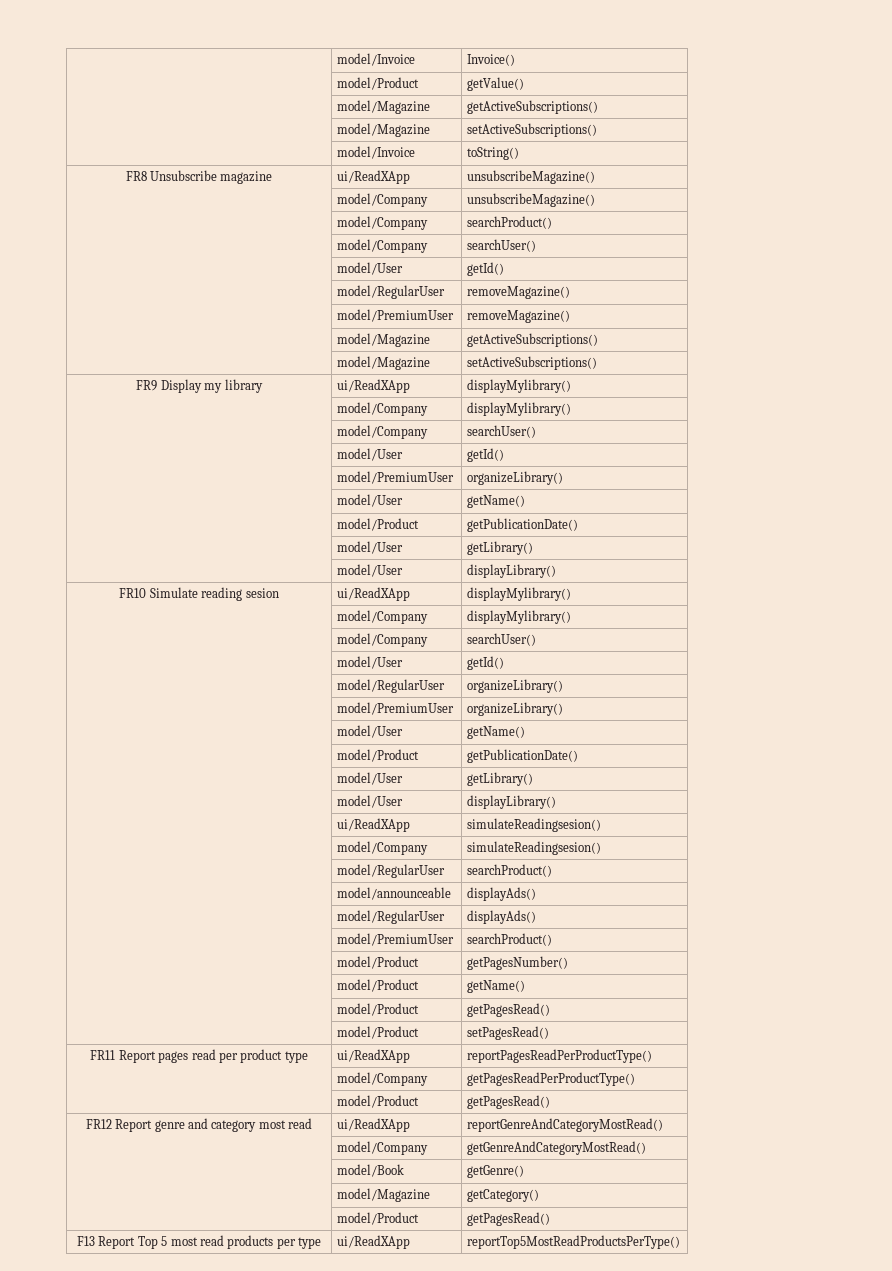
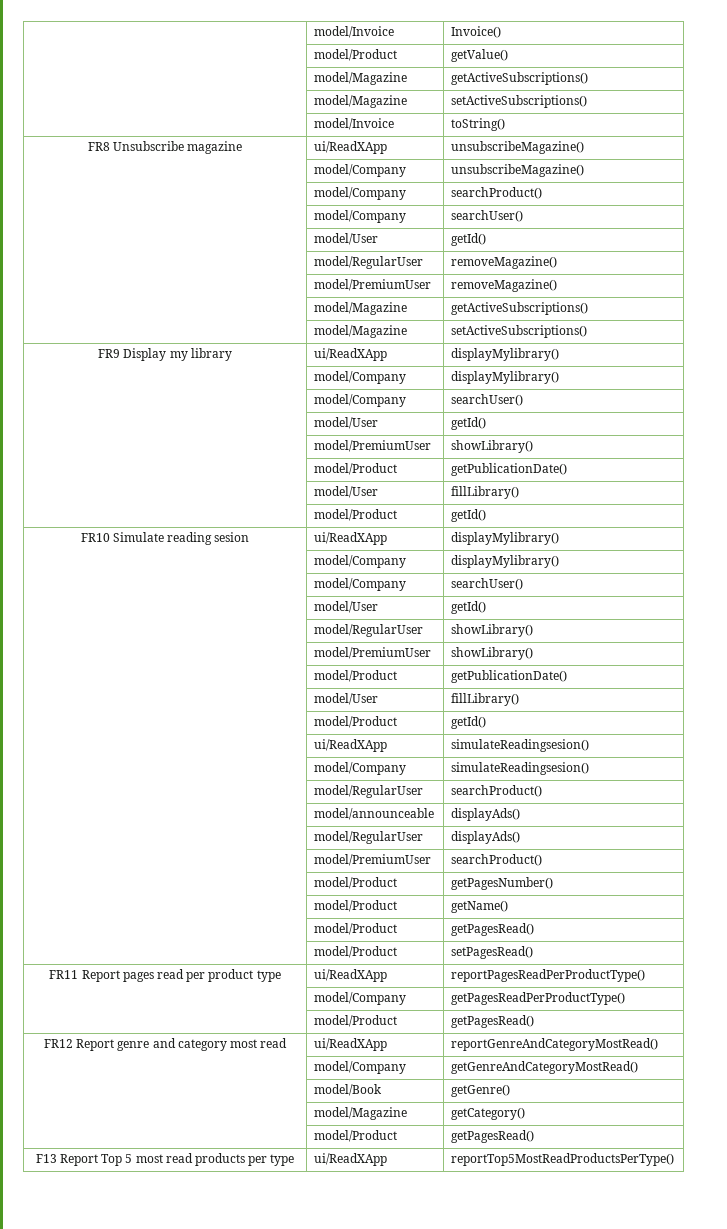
[467,471,564,485] [337,494,404,507] [467,495,526,508] [337,518,420,531] [467,518,579,532] [337,541,404,554] [467,541,534,555] [337,564,404,577] [467,564,557,578] organizeLibrary() // | model/User | getName() // | model/Product | getPublicationDate() // | model/User | getLibrary() // | model/User | displayLibrary() -> [450,440,533,453] [313,463,397,475] [450,463,567,476] [313,486,378,498] [450,486,519,499] [313,509,397,521] [450,509,486,522] showLibrary() // | model/Product | getPublicationDate() // | model/User | fillLibrary() // | model/Product | getId()
[467,679,564,693] [337,702,455,715] [467,702,564,716] [337,725,404,738] [467,726,526,739] [337,749,420,762] [467,749,579,763] [337,772,404,785] [467,772,534,786] [337,795,404,808] [467,795,557,809] organizeLibrary() // | model/PremiumUser | organizeLibrary() // | model/User | getName() // | model/Product | getPublicationDate() // | model/User | getLibrary() // | model/User | displayLibrary() -> [450,624,533,637] [313,647,431,659] [450,647,533,660] [313,670,397,682] [450,670,567,683] [313,693,378,705] [450,693,519,706] [313,716,397,728] [450,716,486,729] showLibrary() // | model/PremiumUser | showLibrary() // | model/Product | getPublicationDate() // | model/User | fillLibrary() // | model/Product | getId()

